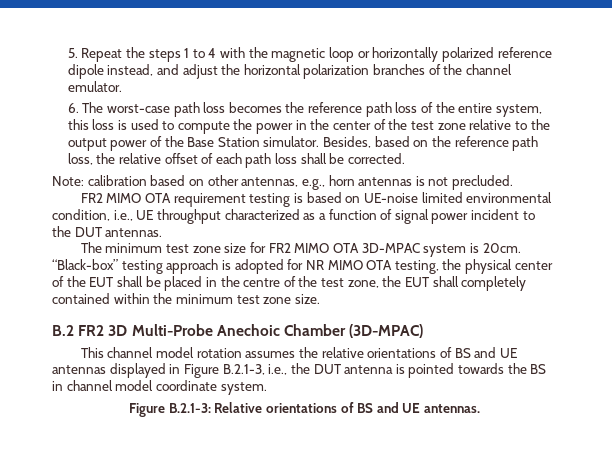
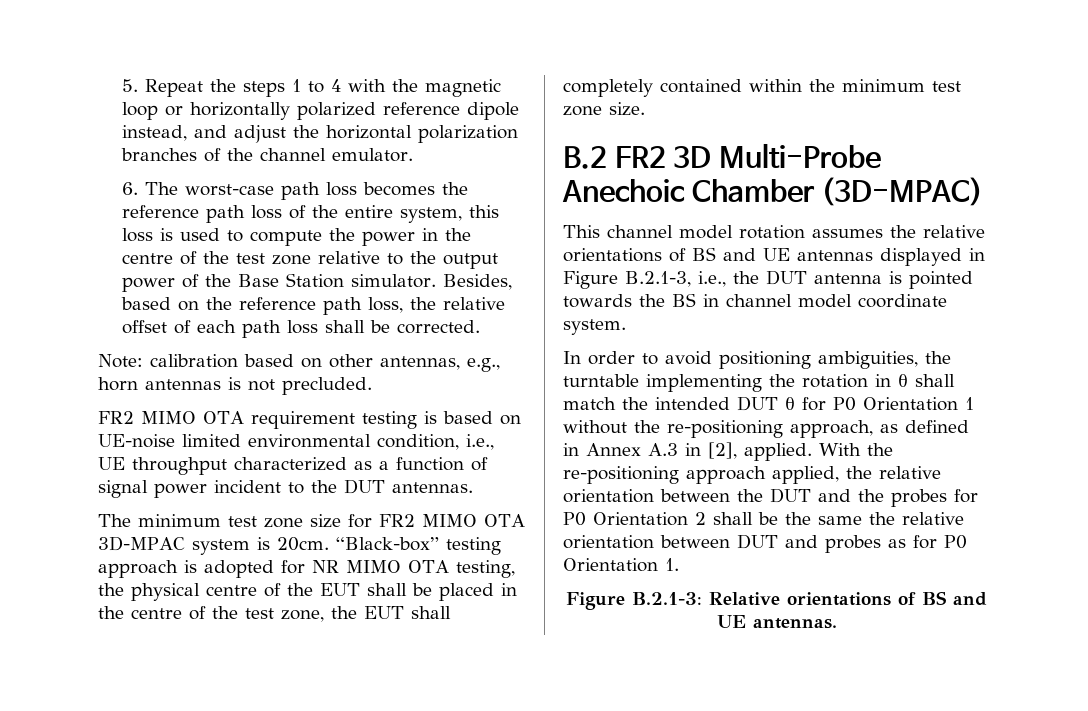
[333,121,372,130] center -> [121,253,173,264] centre
[514,261,553,270] center -> [206,585,257,596] centre
(267, 388) none -> [563,351,951,369] [563,374,955,392] [563,396,974,411] [563,420,969,438] [563,442,893,461] [563,466,941,484] [563,488,978,507] [563,512,964,526] [563,534,967,553] [563,558,679,572] // In order to avoid positioning ambiguities, the turntable implementing the rotation in θ shall match the intended DUT θ for P0 Orientation 1 without the re-positioning approach, as defined in Annex A.3 in [2], applied. With the re-positioning approach applied, the relative orientation between the DUT and the probes for P0 Orientation 2 shall be the same the relative orientation between DUT and probes as for P0 Orientation 1.

